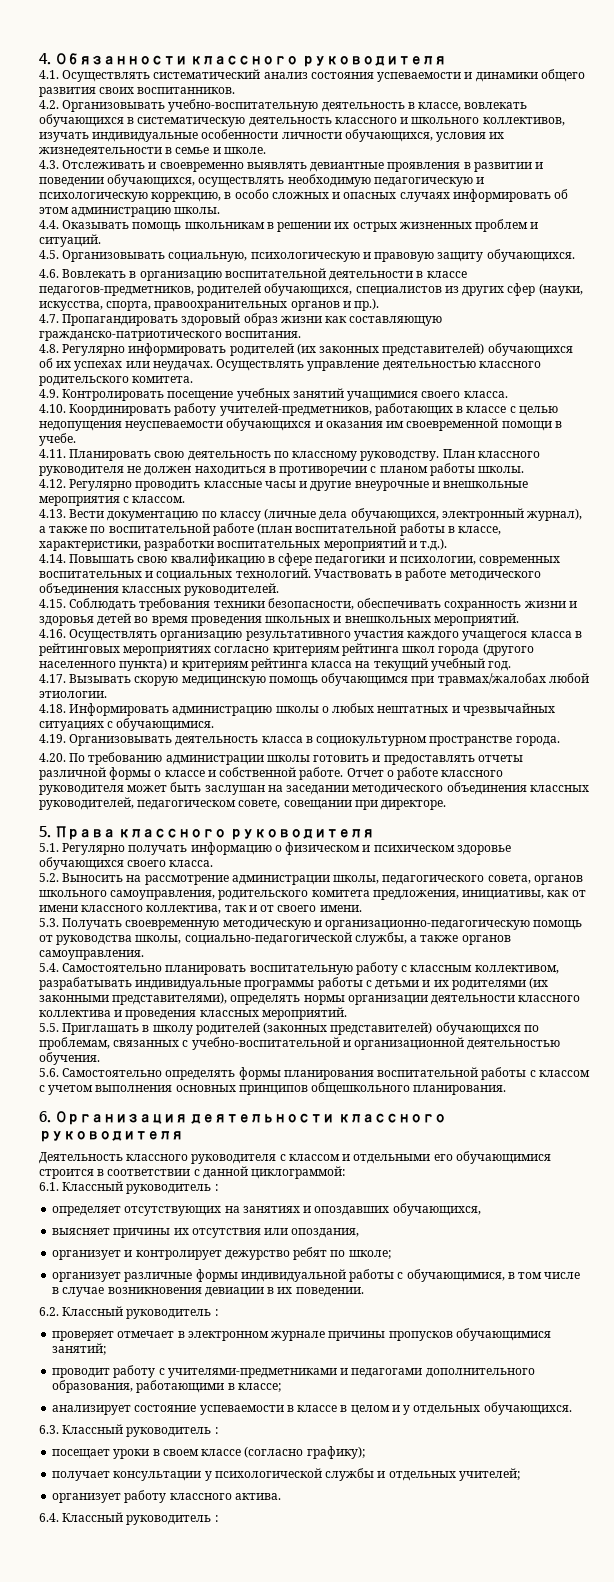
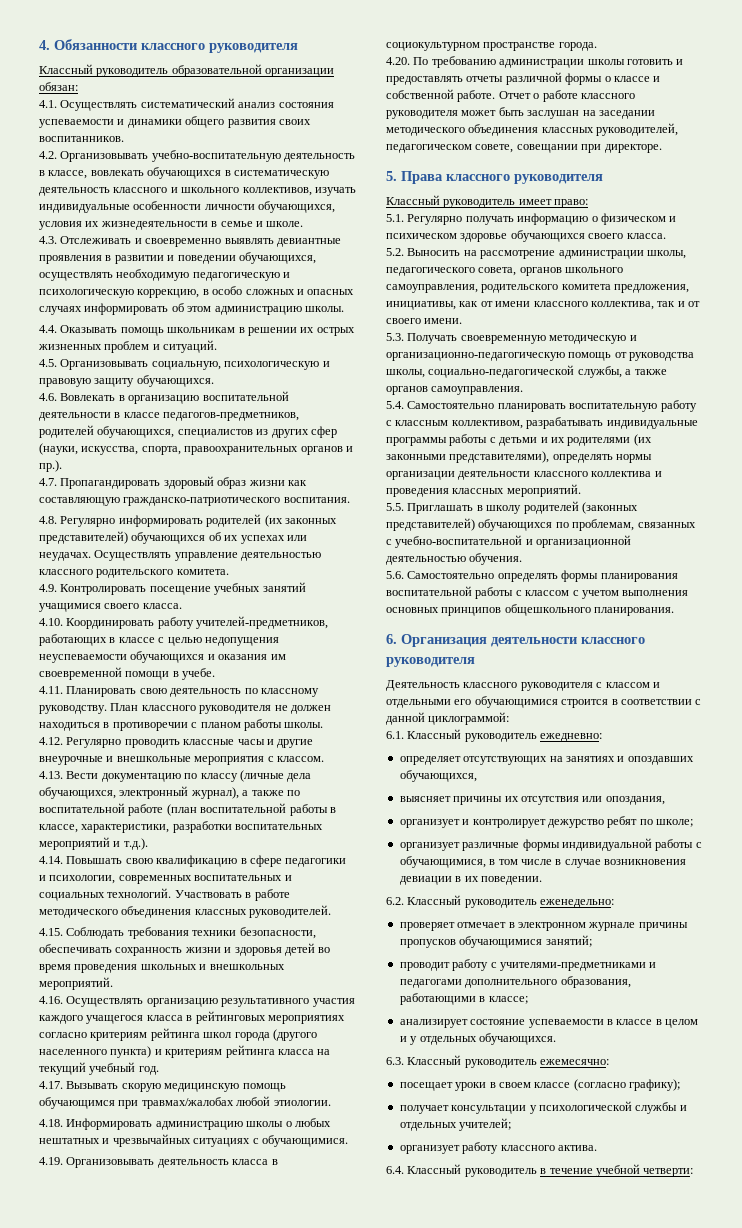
(446, 61) none -> [39,64,335,77] [39,82,78,91] // Классный руководитель образовательной организации обязан:
(374, 834) none -> [386,195,589,208] // Классный руководитель имеет право:
[214,1184,218,1191] : -> [540,733,603,742] ежедневно:
[214,1309,218,1316] : -> [540,899,615,908] еженедельно:
[214,1427,218,1434] : -> [540,1059,610,1065] ежемесячно:
[214,1515,218,1522] : -> [540,1164,694,1177] в течение учебной четверти:

